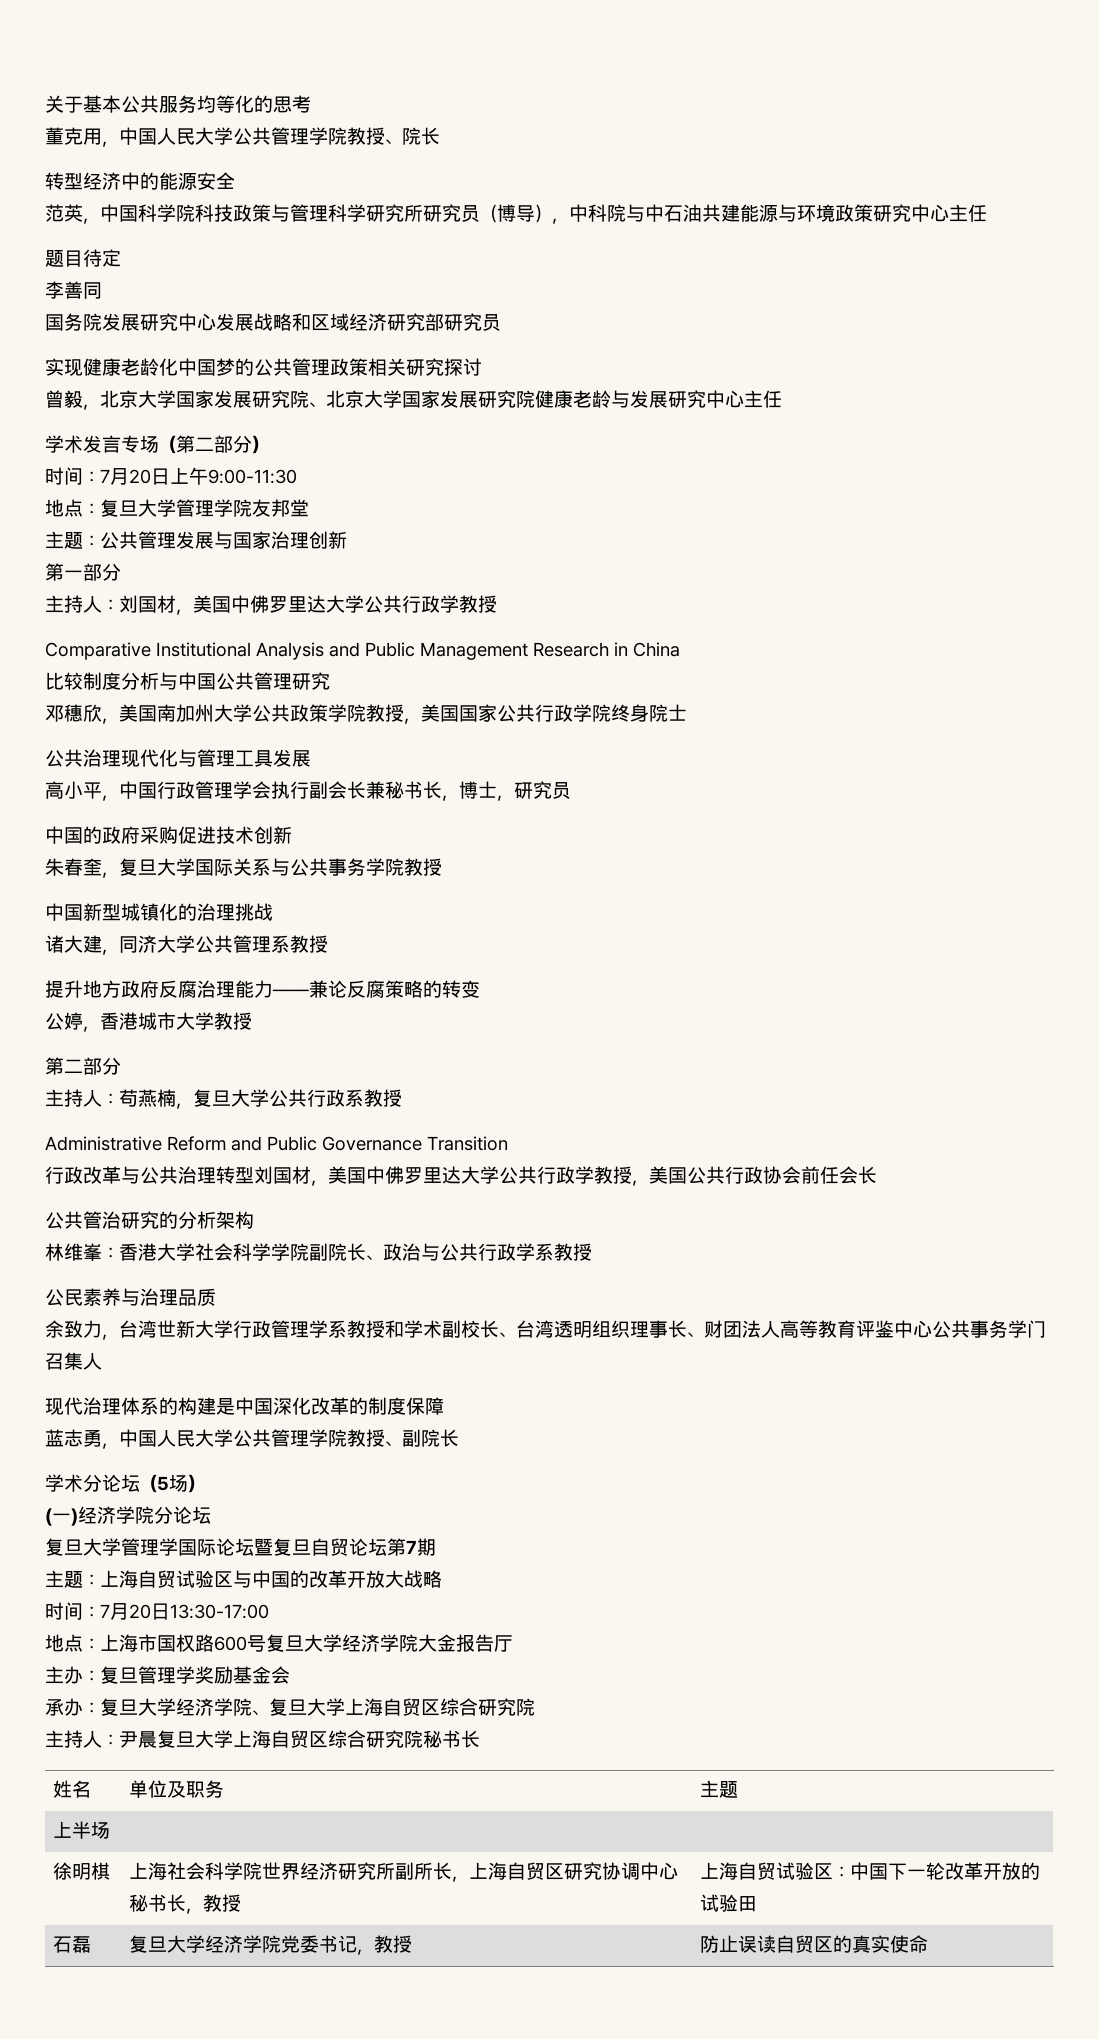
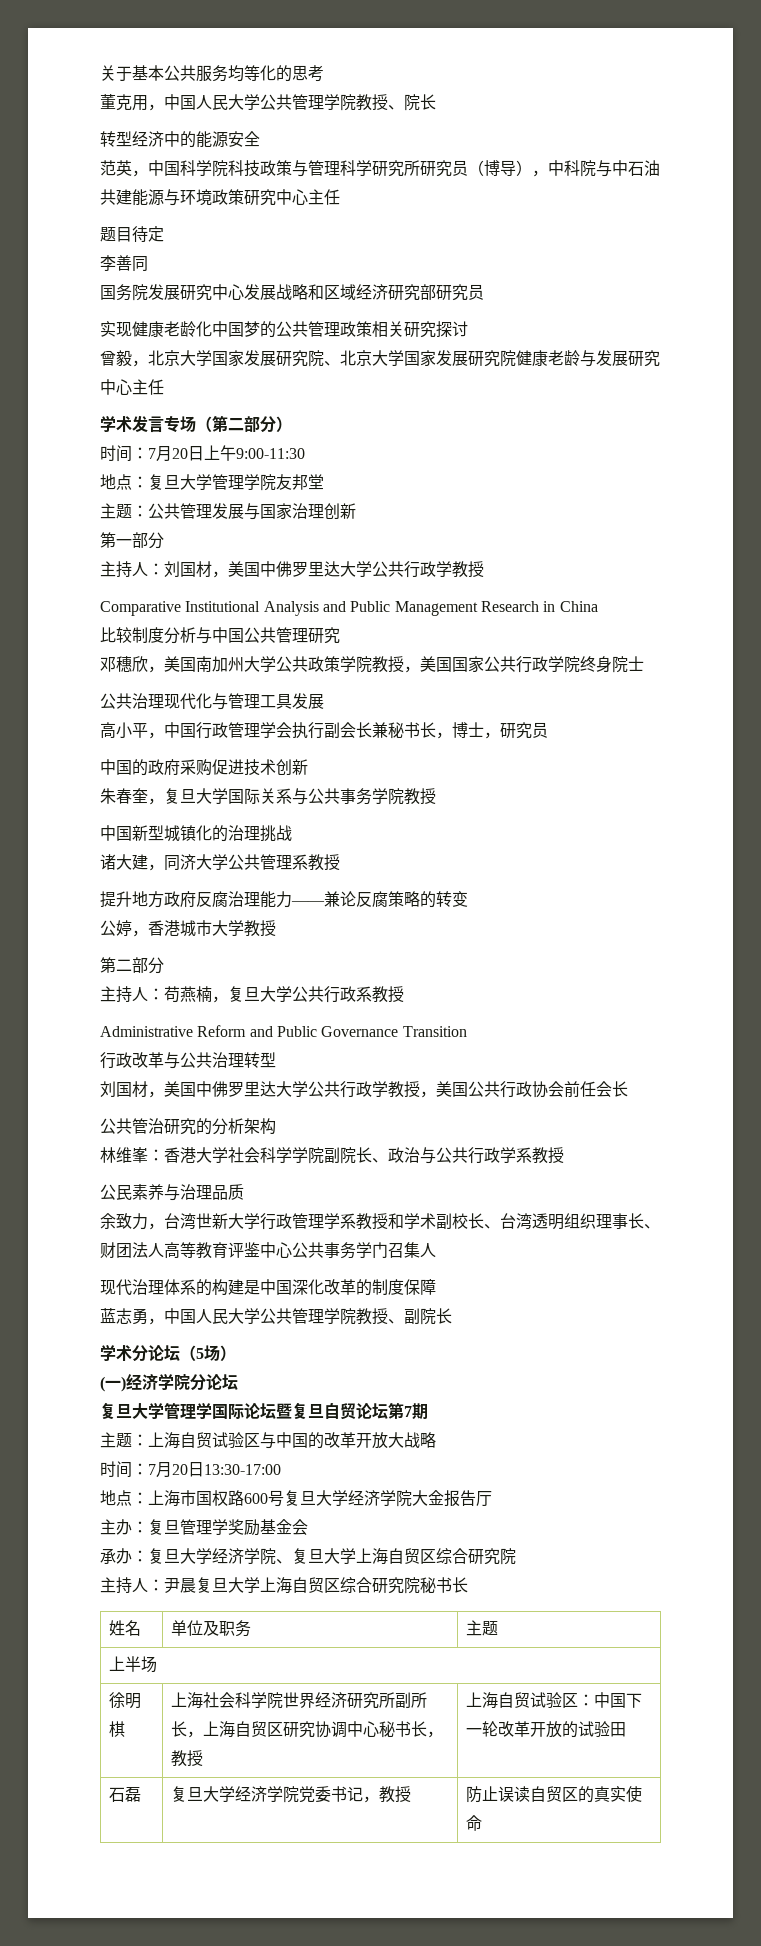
(254, 1175) none -> (276, 1060) //

